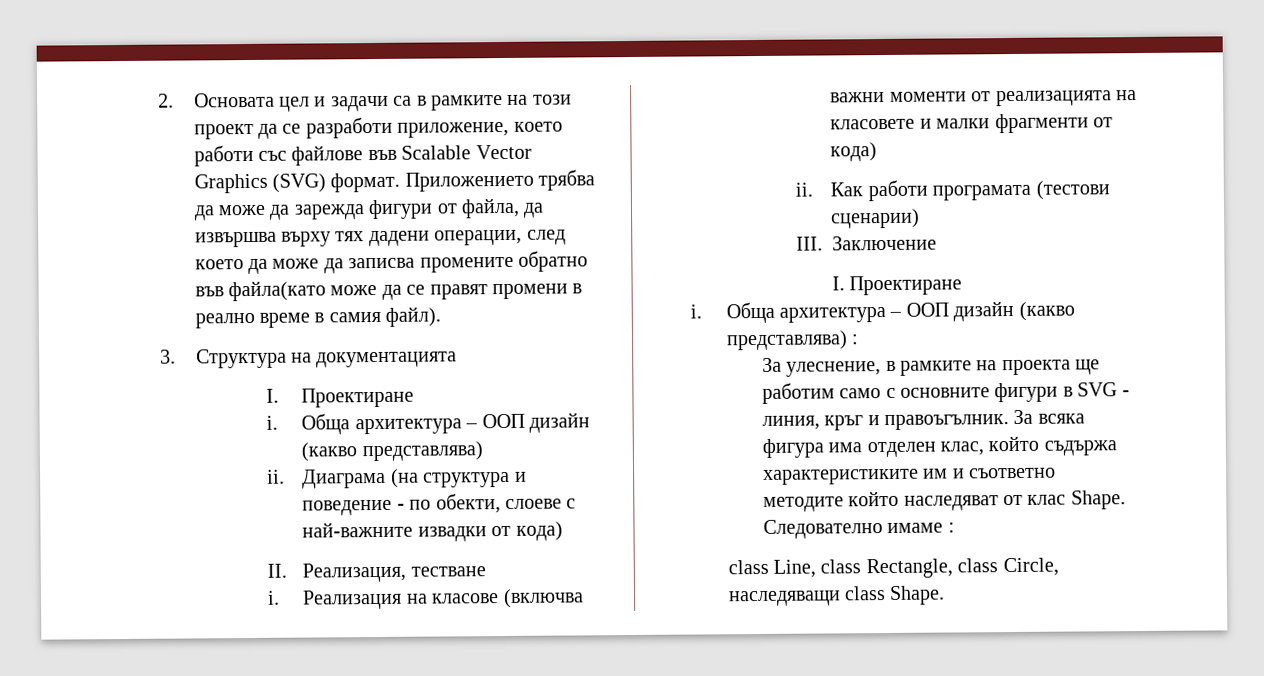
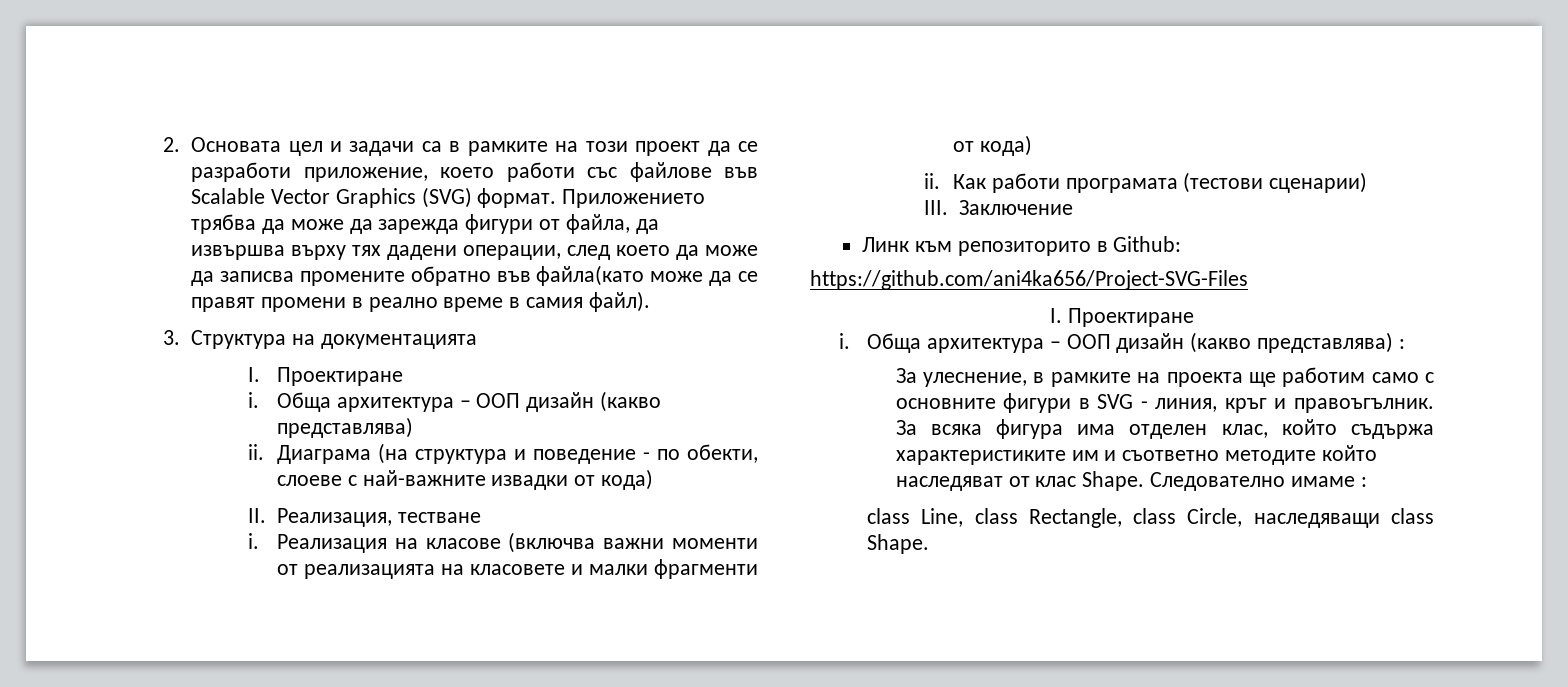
(938, 243) none -> [862,236,1182,256] [810,270,1248,290] // Линк към репозиторито в Github: // https://github.com/ani4ka656/Project-SVG-Files

